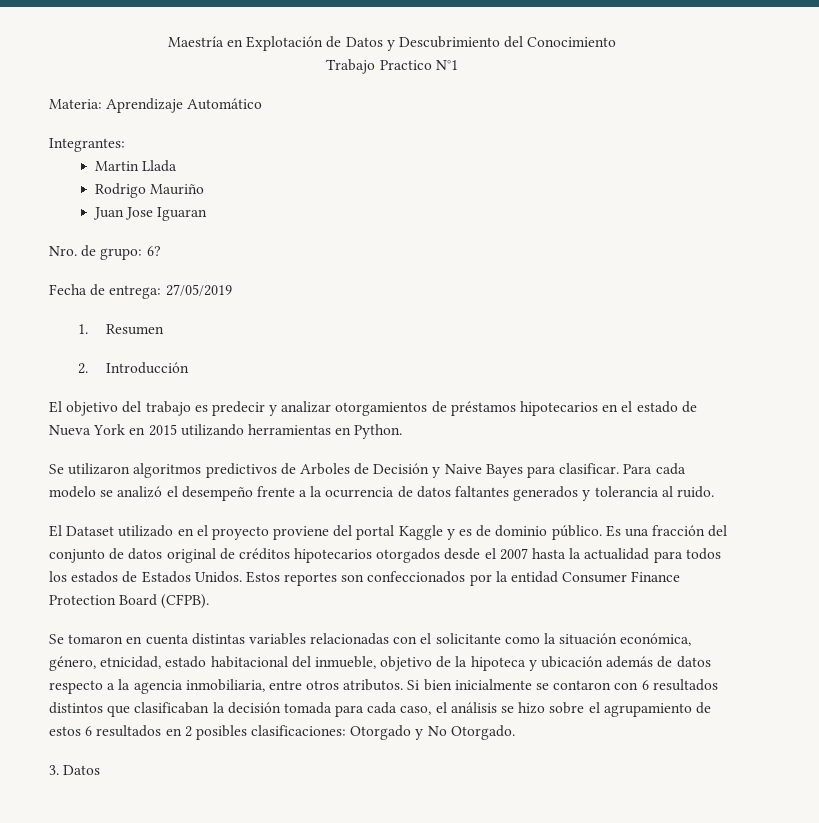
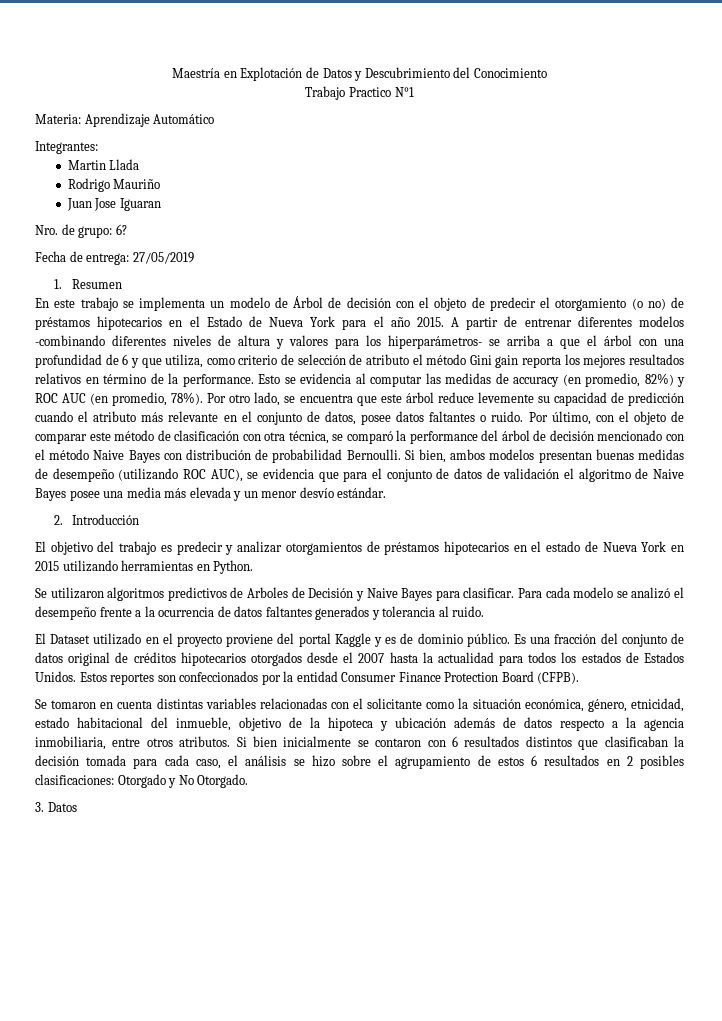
(165, 329) none -> [35,296,684,311] [35,316,684,330] [35,335,684,349] [35,354,685,368] [35,373,685,387] [35,392,684,406] [35,411,685,425] [35,430,684,444] [35,449,684,463] [35,468,684,482] [35,487,387,501] // En este trabajo se implementa un modelo de Árbol de decisión con el objeto de predecir el otorgamiento (o no) de préstamos hipotecarios en el Estado de Nueva York para el año 2015. A partir de entrenar diferentes modelos -combinando diferentes niveles de altura y valores para los hiperparámetros- se arriba a que el árbol con una profundidad de 6 y que utiliza, como criterio de selección de atributo el método Gini gain reporta los mejores resultados relativos en término de la performance. Esto se evidencia al computar las medidas de accuracy (en promedio, 82%) y ROC AUC (en promedio, 78%). Por otro lado, se encuentra que este árbol reduce levemente su capacidad de predicción cuando el atributo más relevante en el conjunto de datos, posee datos faltantes o ruido. Por último, con el objeto de comparar este método de clasificación con otra técnica, se comparó la performance del árbol de decisión mencionado con el método Naive Bayes con distribución de probabilidad Bernoulli. Si bien, ambos modelos presentan buenas medidas de desempeño (utilizando ROC AUC), se evidencia que para el conjunto de datos de validación el algoritmo de Naive Bayes posee una media más elevada y un menor desvío estándar.

